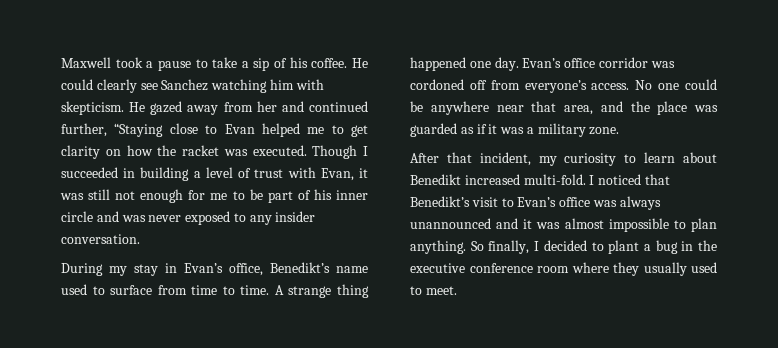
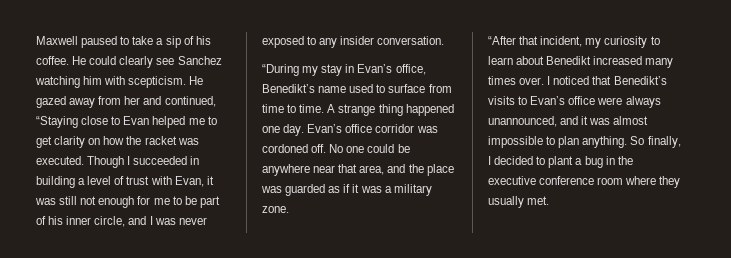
[115,57,191,71] took a pause -> [81,36,118,48] paused
[61,101,124,115] skepticism. -> [128,76,187,88] scepticism.
[309,101,368,112] [61,123,107,137] continued further, -> [164,96,216,107] continued,
[61,211,119,222] circle and -> [94,216,153,227] circle, and I
[61,263,103,276] During -> [262,64,299,76] “During
[469,80,630,93] off from everyone’s access. -> [311,144,327,153] off.
[410,153,439,163] After -> [488,36,516,45] “After
[523,174,586,185] multi-fold. -> [645,58,674,68] [488,76,545,85] many times over.
[471,197,498,207] visit -> [488,96,515,105] visits
[592,196,661,210] [410,218,491,229] was always unannounced -> [597,96,661,108] [488,116,557,127] were always unannounced,
[691,262,717,273] [410,286,457,295] used to meet. -> [527,196,550,205] met.

